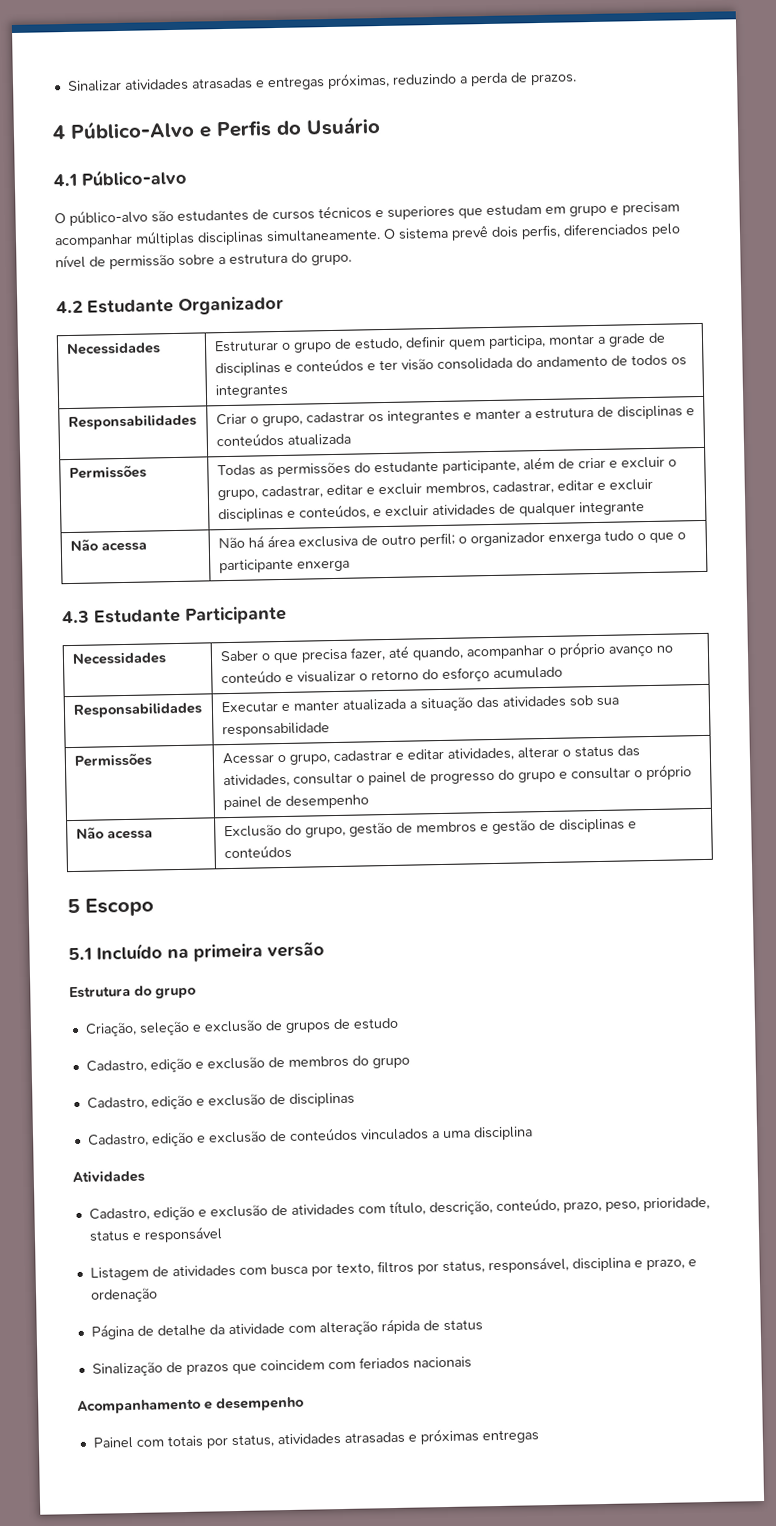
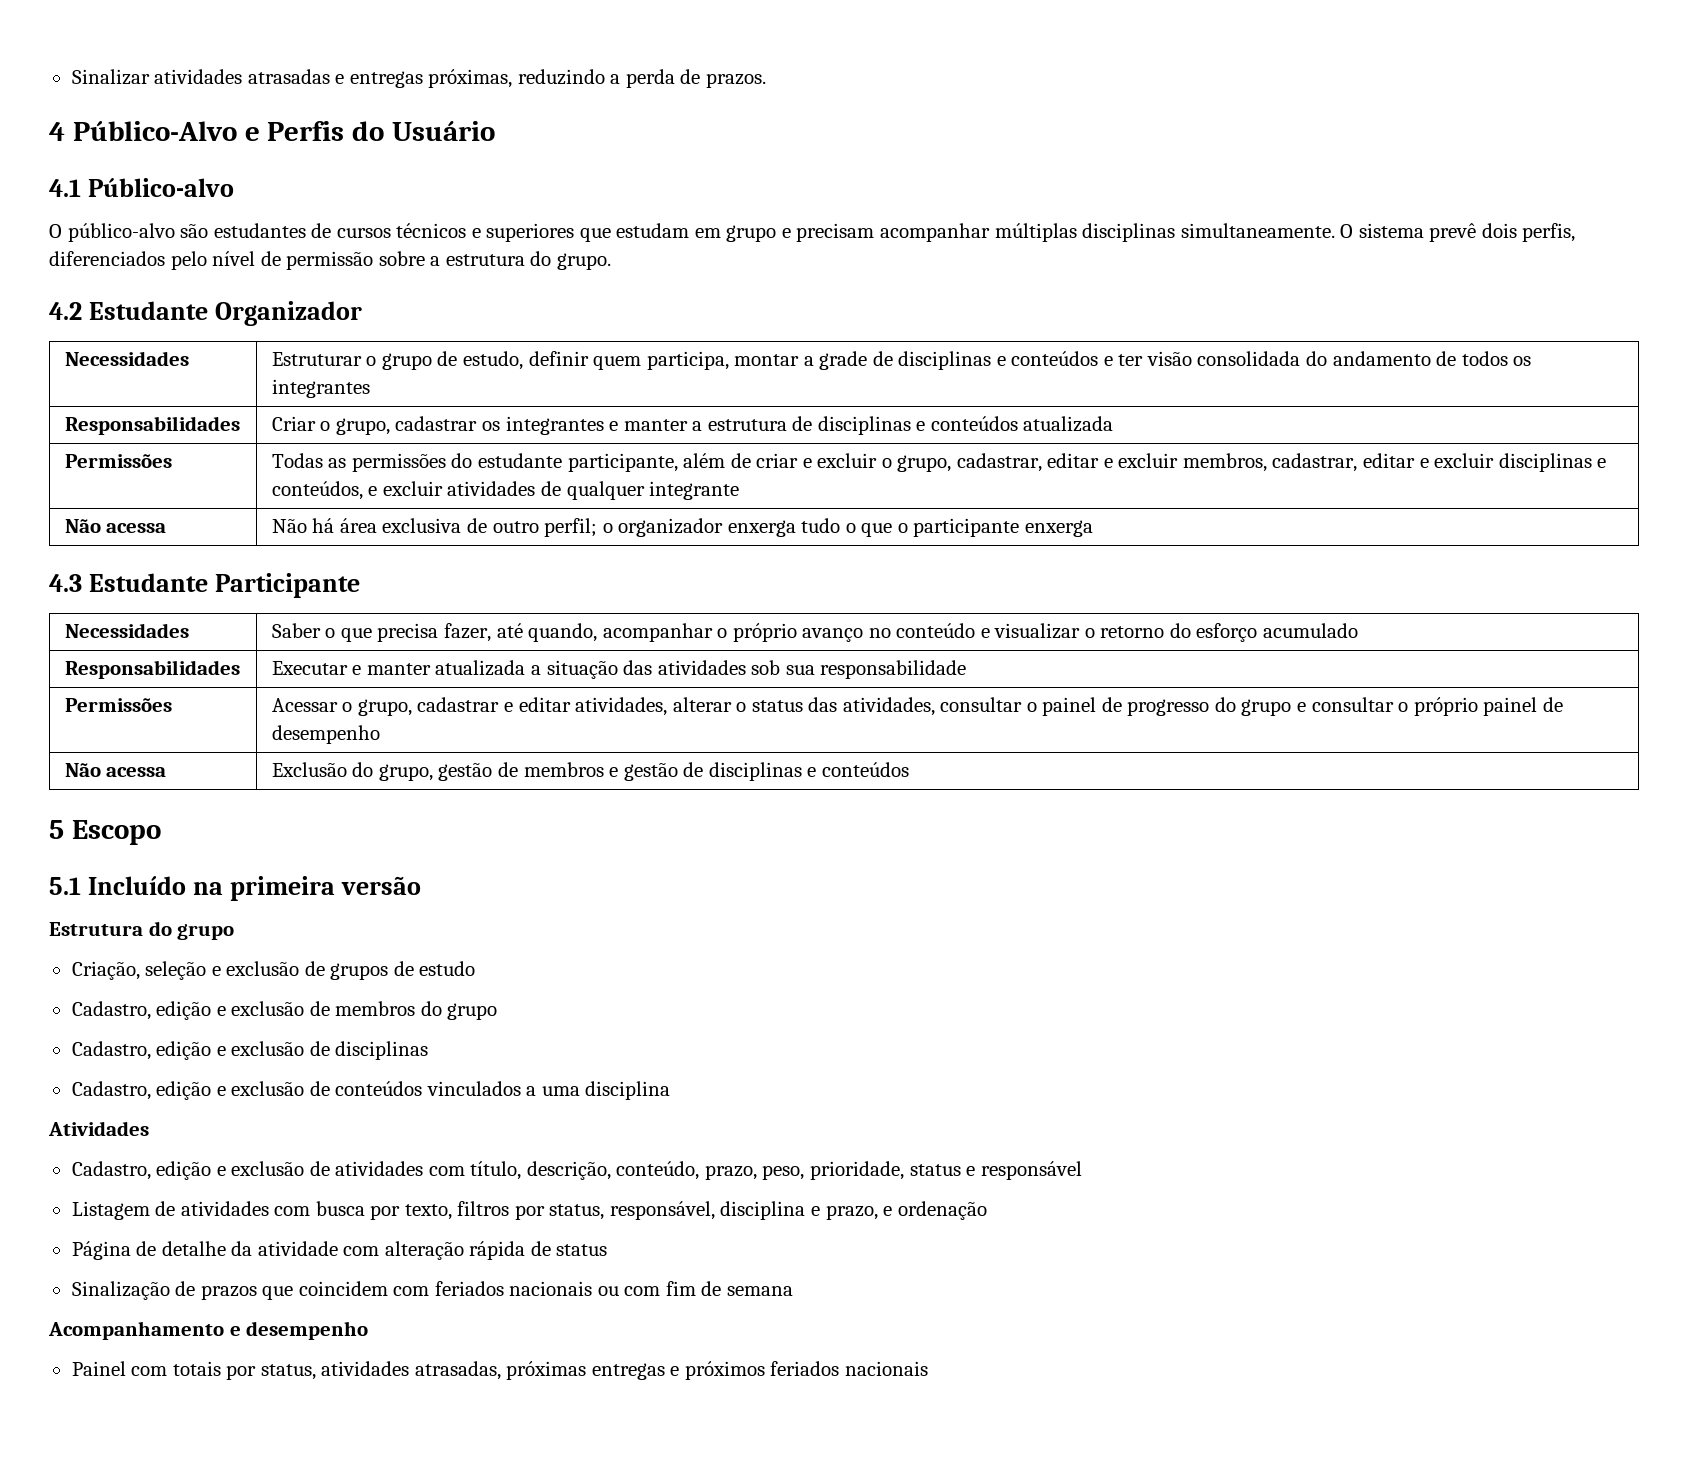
(472, 1362) none -> [597,1281,793,1296] ou com fim de semana
[343,1428,539,1445] atrasadas e próximas entregas -> [414,1361,928,1380] atrasadas, próximas entregas e próximos feriados nacionais

